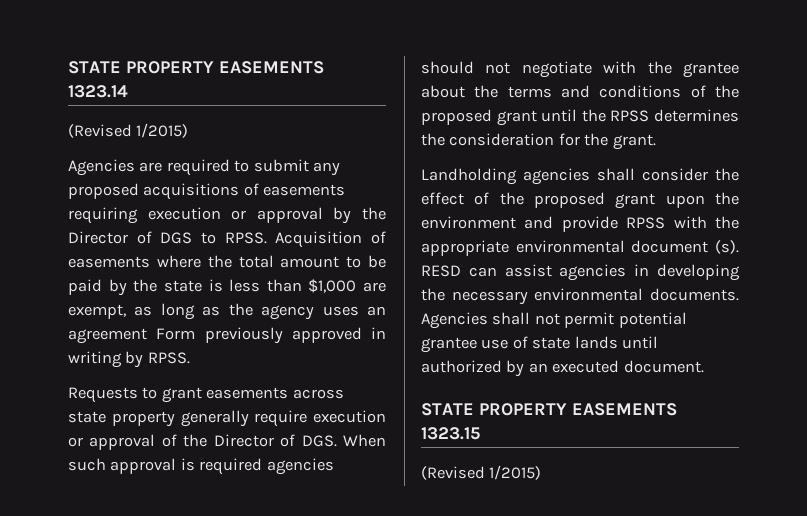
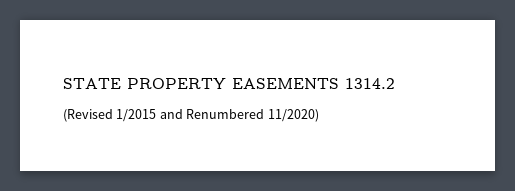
[68,61,324,74] [68,85,128,98] [68,123,189,138] [68,159,341,176] [68,183,346,200] [68,207,387,224] [68,231,386,248] [68,255,386,268] [68,279,386,296] [68,303,386,320] [68,327,386,344] [68,351,190,368] [68,387,344,403] [68,410,386,427] [68,434,386,450] [68,458,334,475] [421,61,739,78] [421,85,739,98] [421,109,739,126] [421,133,656,150] [421,168,739,185] [421,192,739,209] [421,216,739,232] [421,240,739,256] [421,264,740,281] [421,288,739,305] [421,312,687,329] [421,336,659,353] [421,360,704,377] [421,403,677,416] [421,427,480,440] [421,465,542,480] STATE PROPERTY EASEMENTS 1323.14 // (Revised 1/2015) // Agencies are required to submit any proposed acquisitions of easements requiring execution or approval by the Director of DGS to RPSS. Acquisition of easements where the total amount to be paid by the state is less than $1,000 are exempt, as long as the agency uses an agreement Form previously approved in writing by RPSS. // Requests to grant easements across state property generally require execution or approval of the Director of DGS. When such approval is required agencies should not negotiate with the grantee about the terms and conditions of the proposed grant until the RPSS determines the consideration for the grant. // Landholding agencies shall consider the effect of the proposed grant upon the environment and provide RPSS with the appropriate environmental document (s). RESD can assist agencies in developing the necessary environmental documents. Agencies shall not permit potential grantee use of state lands until authorized by an executed document. // STATE PROPERTY EASEMENTS 1323.15 // (Revised 1/2015) -> [63,78,395,89] [63,109,319,122] STATE PROPERTY EASEMENTS 1314.2 // (Revised 1/2015 and Renumbered 11/2020)

